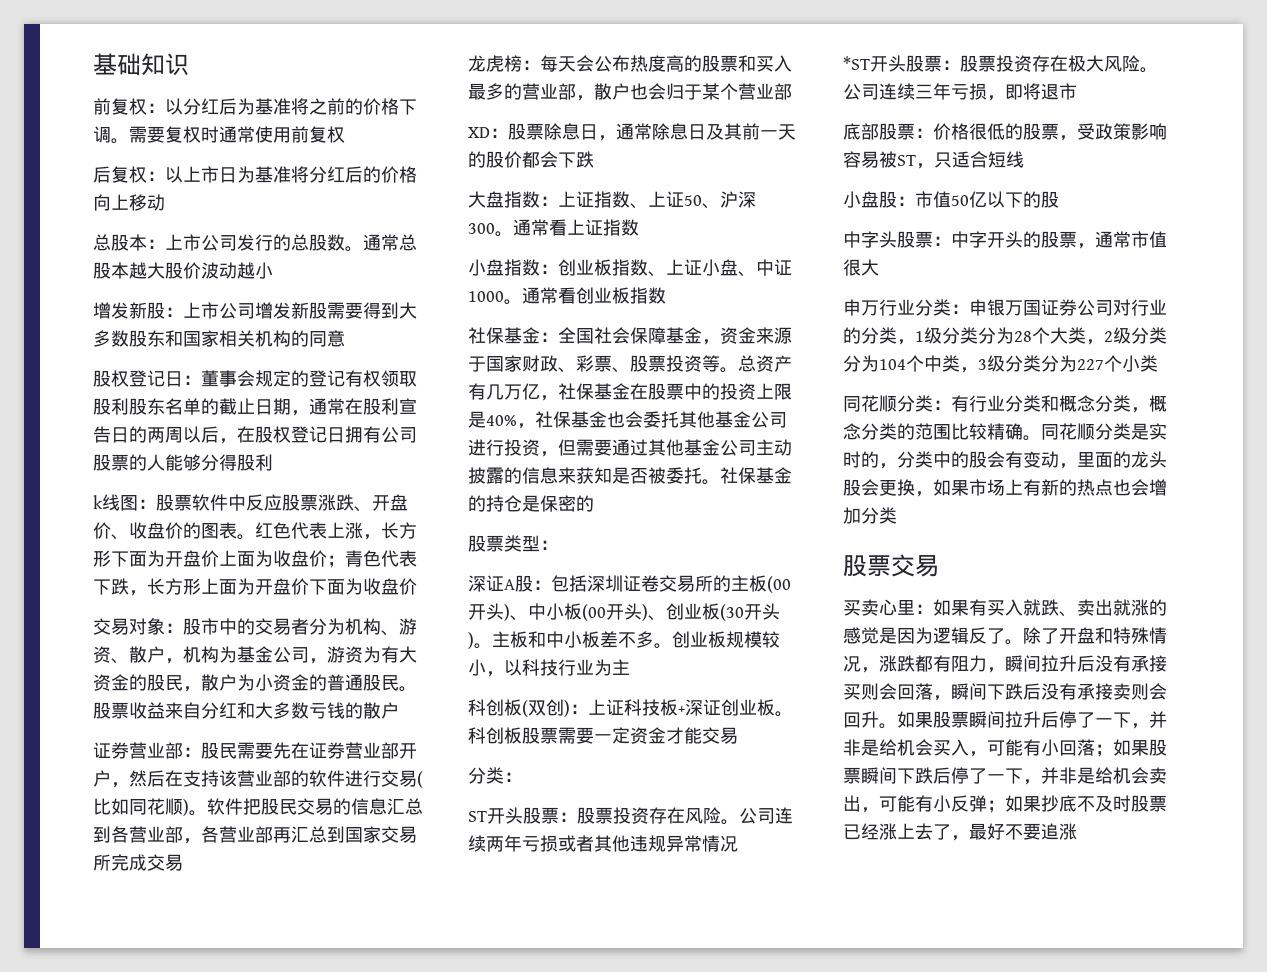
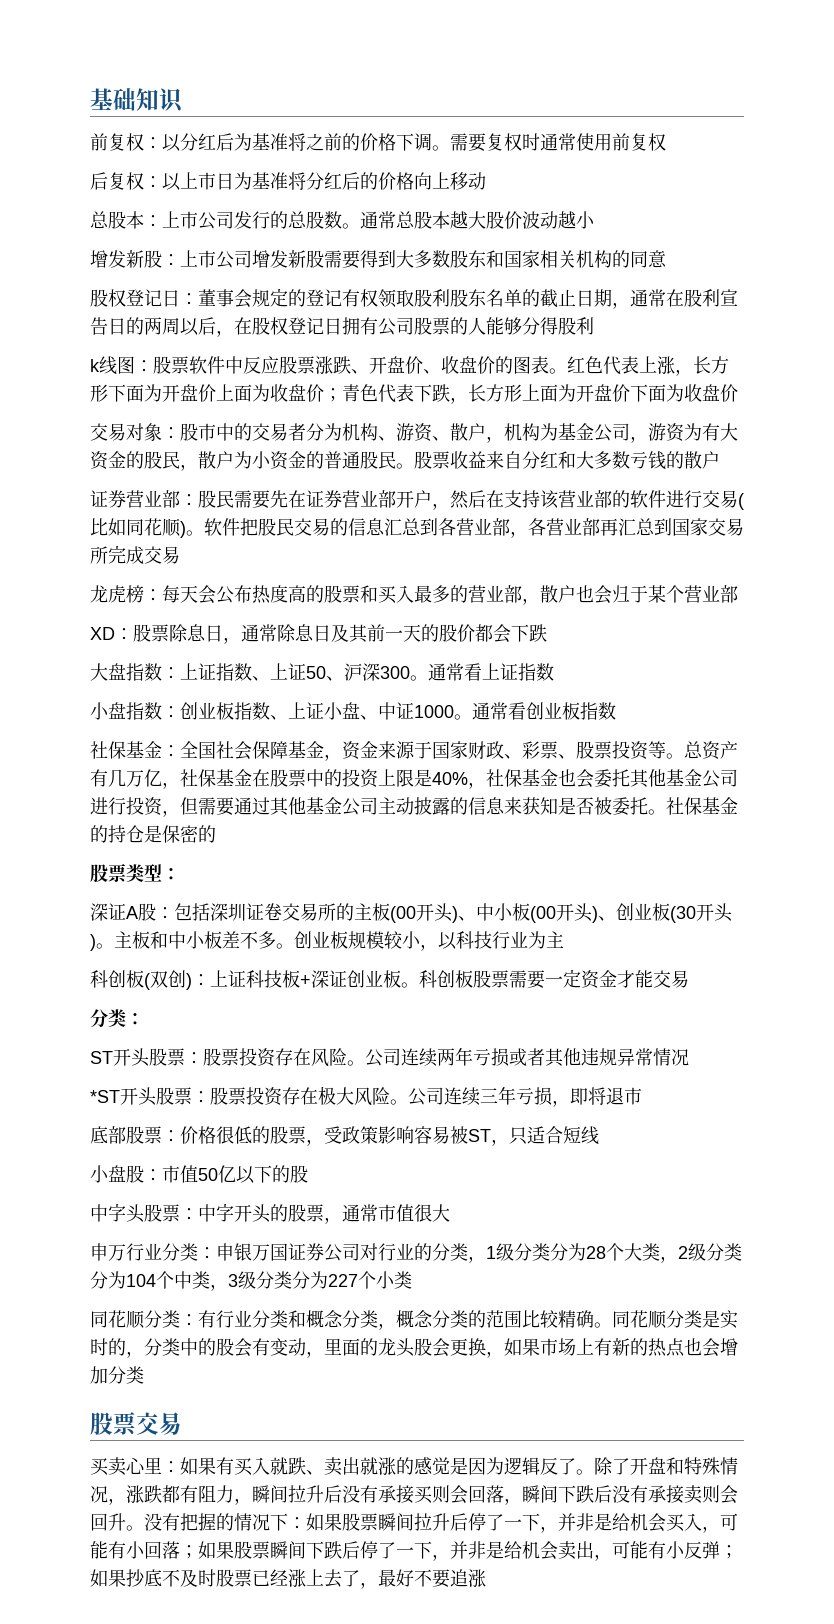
(897, 726) none -> [144,1513,306,1531] 没有把握的情况下：

